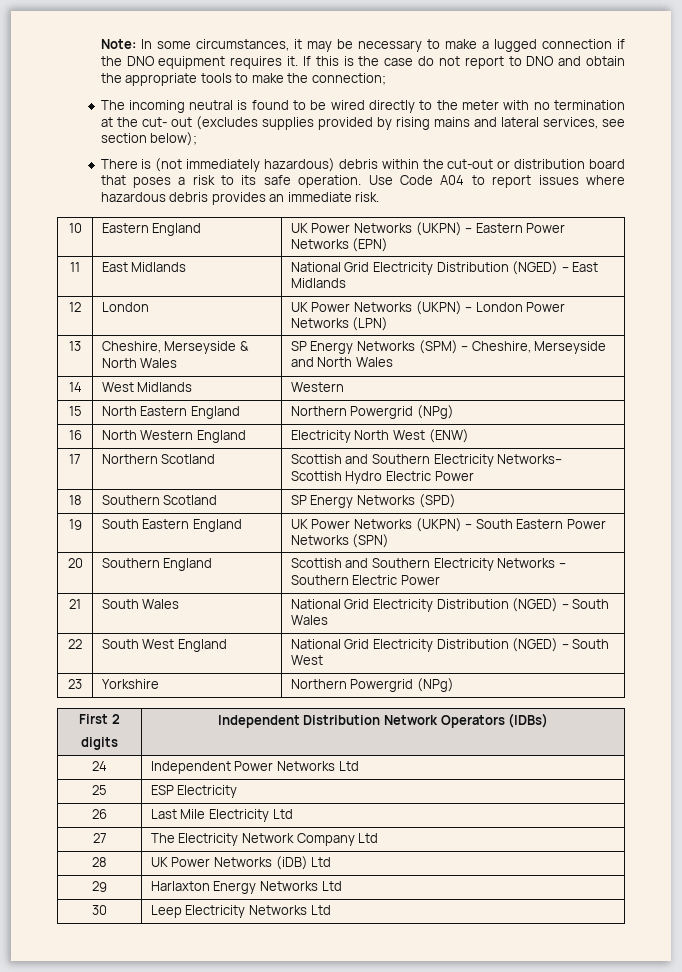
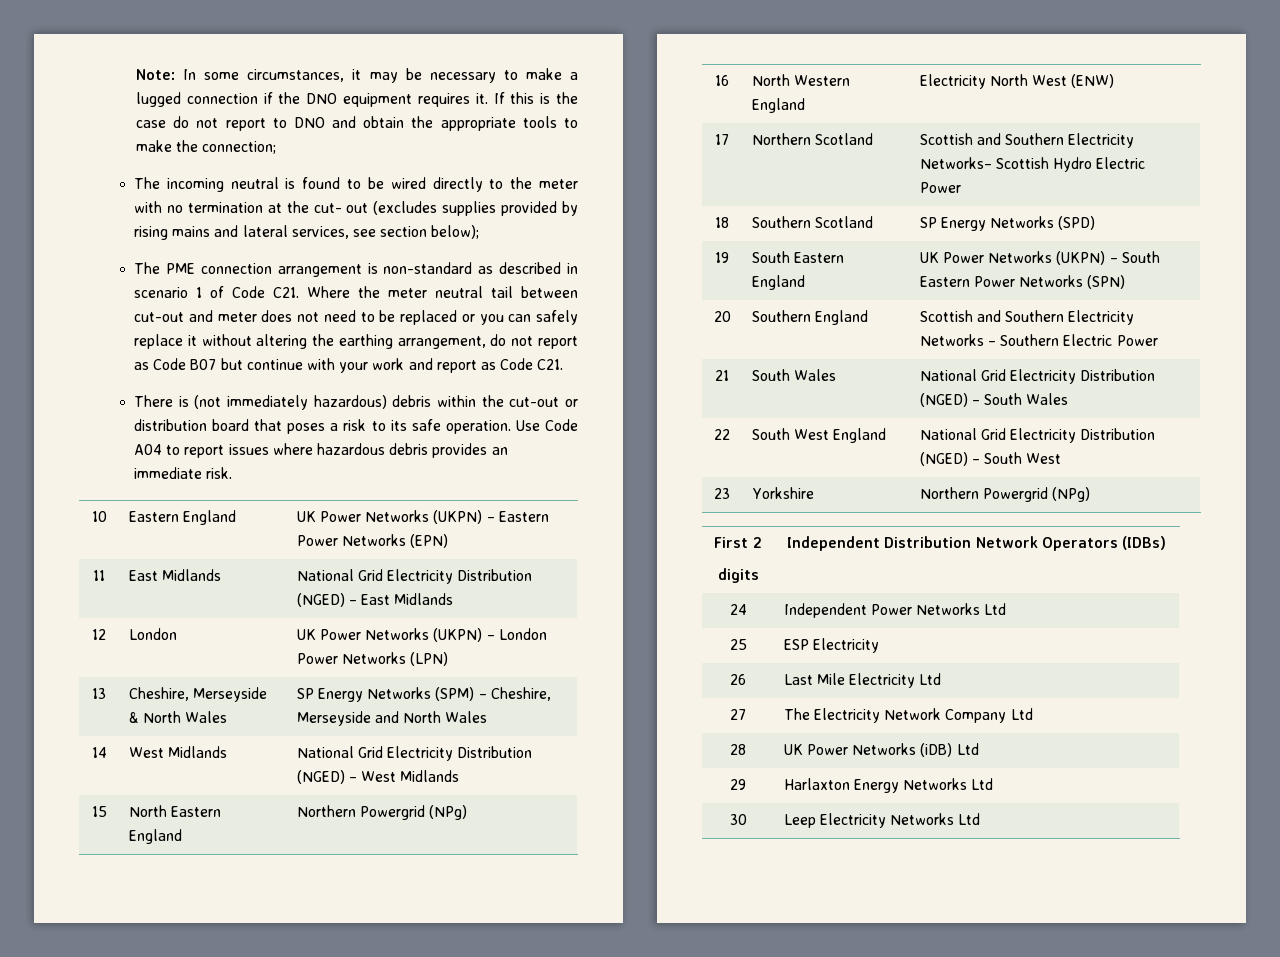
(198, 139) none -> [134,262,578,277] [134,286,578,298] [134,310,578,325] [134,334,578,349] [134,358,564,373] // The PME connection arrangement is non-standard as described in scenario 1 of Code C21. Where the meter neutral tail between cut-out and meter does not need to be replaced or you can safely replace it without altering the earthing arrangement, do not report as Code B07 but continue with your work and report as Code C21.
[290,382,344,392] Western -> [296,746,533,761] [296,770,460,784] National Grid Electricity Distribution (NGED) – West Midlands

